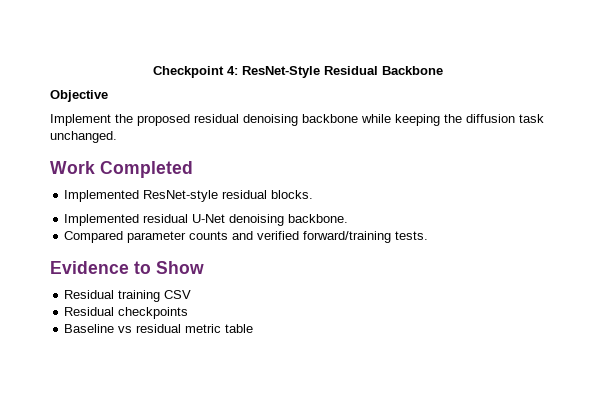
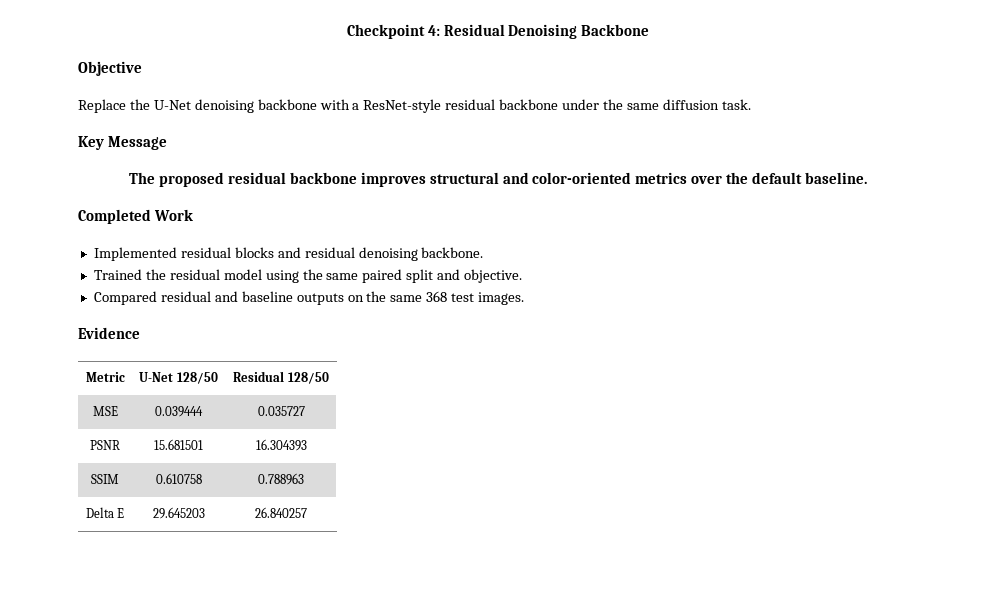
[241,66,378,78] ResNet-Style Residual -> [443,24,578,39] Residual Denoising
[50,114,544,126] [50,131,117,143] [50,161,193,178] [64,190,314,202] Implement the proposed residual denoising backbone while keeping the diffusion task unchanged. // Work Completed // Implemented ResNet-style residual blocks. -> [78,99,751,113] [78,136,167,150] [129,172,867,187] [78,209,193,224] Replace the U-Net denoising backbone with a ResNet-style residual backbone under the same diffusion task. // Key Message // The proposed residual backbone improves structural and color-oriented metrics over the default baseline. // Completed Work
[192,214,226,223] U-Net -> [234,247,355,258] blocks and residual
[64,231,429,243] [50,261,204,274] [64,290,192,302] [64,307,189,319] [64,324,254,333] Compared parameter counts and verified forward/training tests. // Evidence to Show // Residual training CSV // Residual checkpoints // Baseline vs residual metric table -> [93,269,523,283] [93,291,525,305] [78,327,140,339] [85,372,125,382] [139,372,218,384] [233,371,329,384] [92,406,118,416] [155,406,203,417] [257,406,305,416] [90,440,120,450] [154,439,203,450] [255,439,307,451] [91,474,119,484] [155,473,202,484] [258,473,304,485] [85,507,125,518] [152,507,205,519] [255,507,307,518] Trained the residual model using the same paired split and objective. // Compared residual and baseline outputs on the same 368 test images. // Evidence // Metric | U-Net 128/50 | Residual 128/50 // MSE | 0.039444 | 0.035727 // PSNR | 15.681501 | 16.304393 // SSIM | 0.610758 | 0.788963 // Delta E | 29.645203 | 26.840257

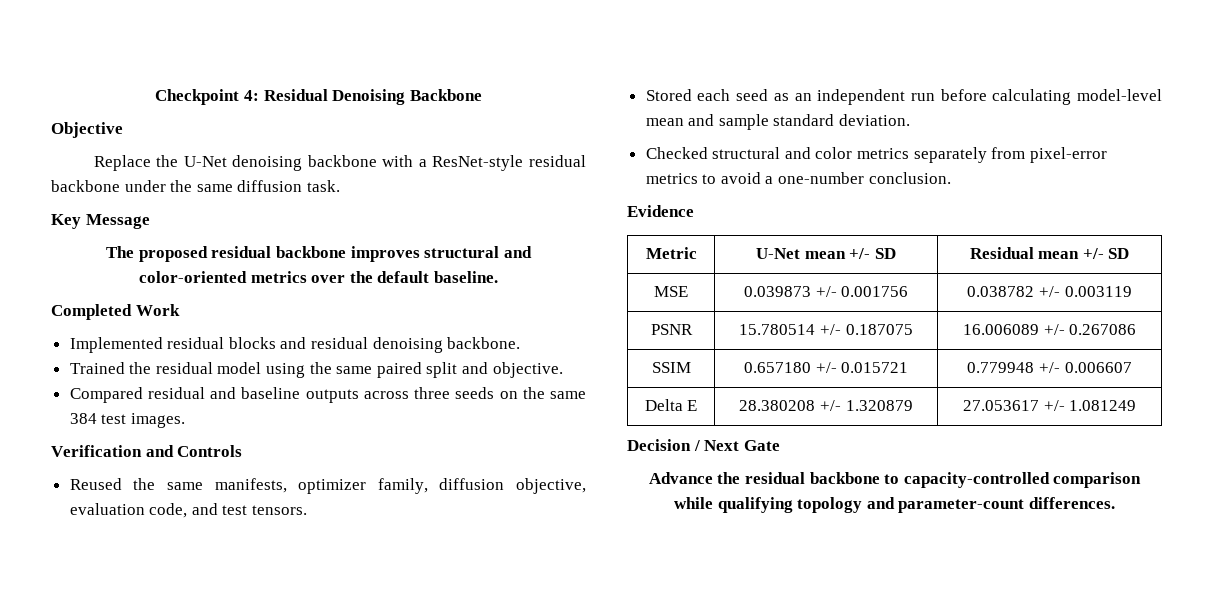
(344, 299) none -> [363,387,495,399] across three seeds
[426,291,448,302] 368 -> [69,413,97,424] 384
[78,327,140,339] [85,372,125,382] [139,372,218,384] [233,371,329,384] [92,406,118,416] [155,406,203,417] [257,406,305,416] [90,440,120,450] [154,439,203,450] [255,439,307,451] [91,474,119,484] [155,473,202,484] [258,473,304,485] [85,507,125,518] [152,507,205,519] [255,507,307,518] Evidence // Metric | U-Net 128/50 | Residual 128/50 // MSE | 0.039444 | 0.035727 // PSNR | 15.681501 | 16.304393 // SSIM | 0.610758 | 0.788963 // Delta E | 29.645203 | 26.840257 -> [51,445,243,457] [69,478,586,494] [69,503,308,518] [645,89,1162,105] [645,114,911,130] [645,147,1107,163] [645,172,951,184] [627,205,694,217] [645,247,697,259] [756,248,896,259] [969,247,1130,259] [654,286,688,297] [743,286,909,297] [967,286,1132,297] [650,324,693,335] [739,324,913,335] [962,324,1137,335] [651,362,691,373] [743,362,909,373] [967,362,1132,373] [644,399,698,411] [739,400,913,411] [962,400,1137,411] [627,439,780,451] [648,472,1142,488] [674,497,1115,513] Verification and Controls // Reused the same manifests, optimizer family, diffusion objective, evaluation code, and test tensors. // Stored each seed as an independent run before calculating model-level mean and sample standard deviation. // Checked structural and color metrics separately from pixel-error metrics to avoid a one-number conclusion. // Evidence // Metric | U-Net mean +/- SD | Residual mean +/- SD // MSE | 0.039873 +/- 0.001756 | 0.038782 +/- 0.003119 // PSNR | 15.780514 +/- 0.187075 | 16.006089 +/- 0.267086 // SSIM | 0.657180 +/- 0.015721 | 0.779948 +/- 0.006607 // Delta E | 28.380208 +/- 1.320879 | 27.053617 +/- 1.081249 // Decision / Next Gate // Advance the residual backbone to capacity-controlled comparison while qualifying topology and parameter-count differences.

